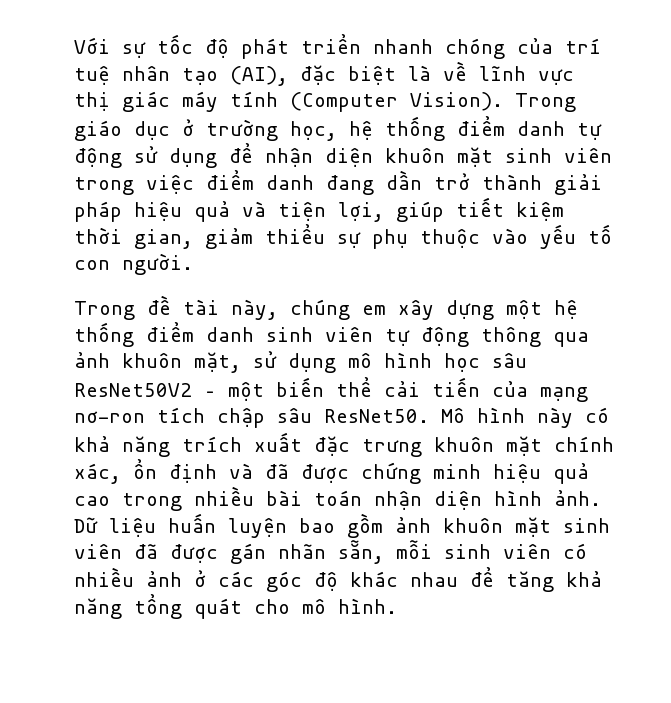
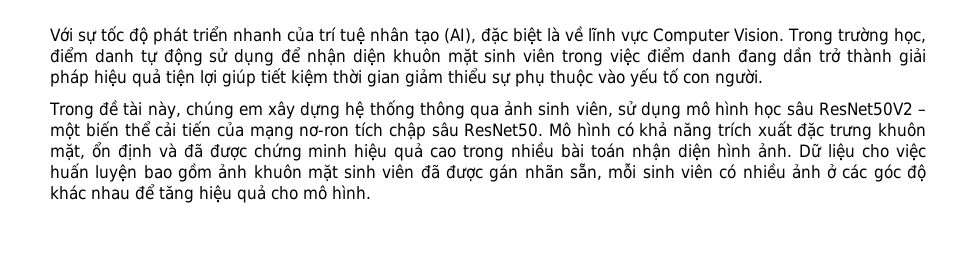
[445,38,506,59] chóng -> (283, 35) none
[74,91,577,112] [74,116,446,141] thị giác máy tính (Computer Vision). Trong giáo dục ở trường học, hệ thống -> [652,27,926,45] Computer Vision. Trong trường học,
[242,201,385,222] và tiện lợi, -> [166,69,218,87] tiện lợi
[134,229,194,249] gian, -> [367,70,401,87] gian
[506,300,579,319] [74,322,470,347] một hệ thống điểm danh sinh viên tự động -> [345,100,415,119] hệ thống
[122,352,242,373] khuôn mặt, -> [538,101,613,117] sinh viên,
[537,407,574,428] này -> (611, 129) none
[506,436,615,456] [74,463,122,484] mặt chính xác, -> [50,143,86,161] mặt,
(157, 527) none -> [862,143,926,161] cho việc
[566,571,603,587] [74,594,243,619] khả năng tổng quát -> [199,185,267,203] hiệu quả

